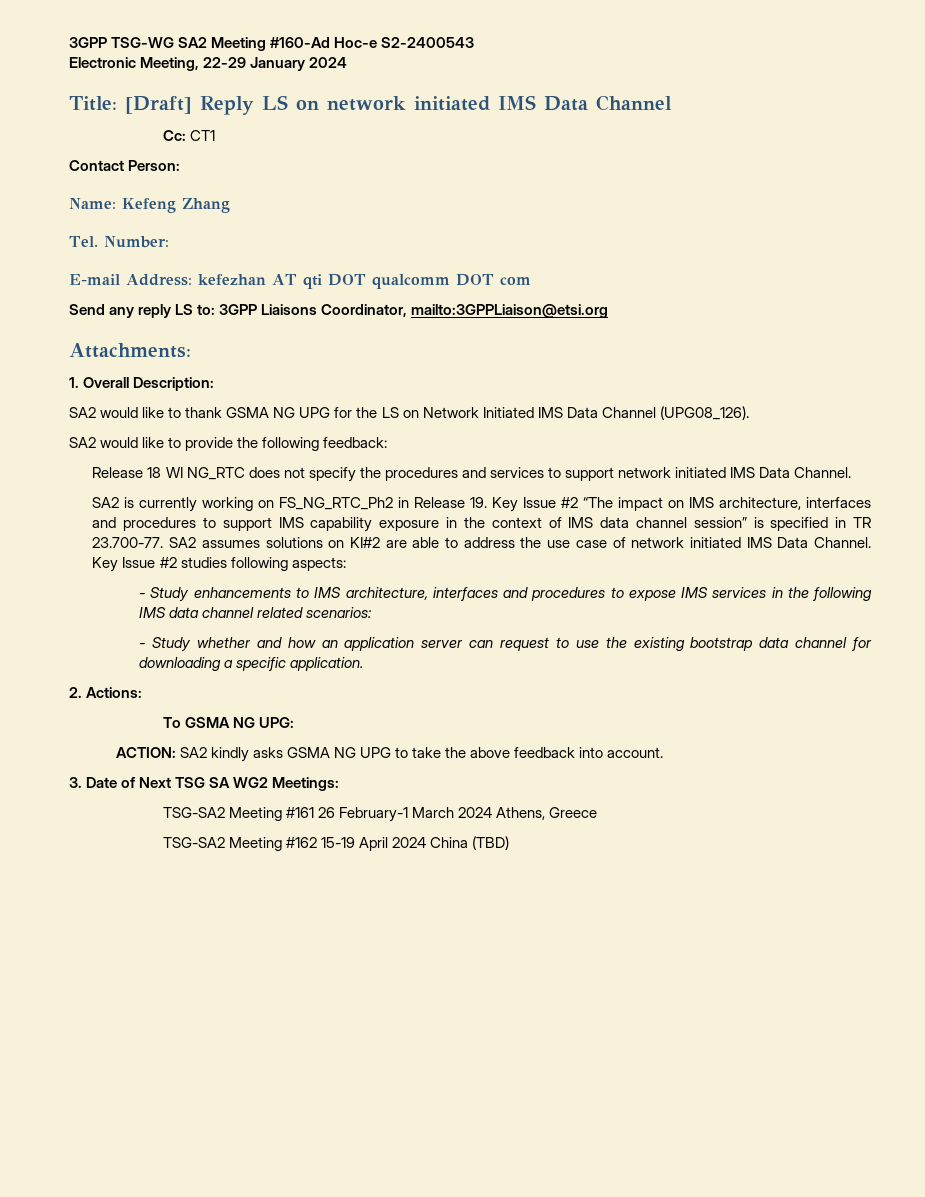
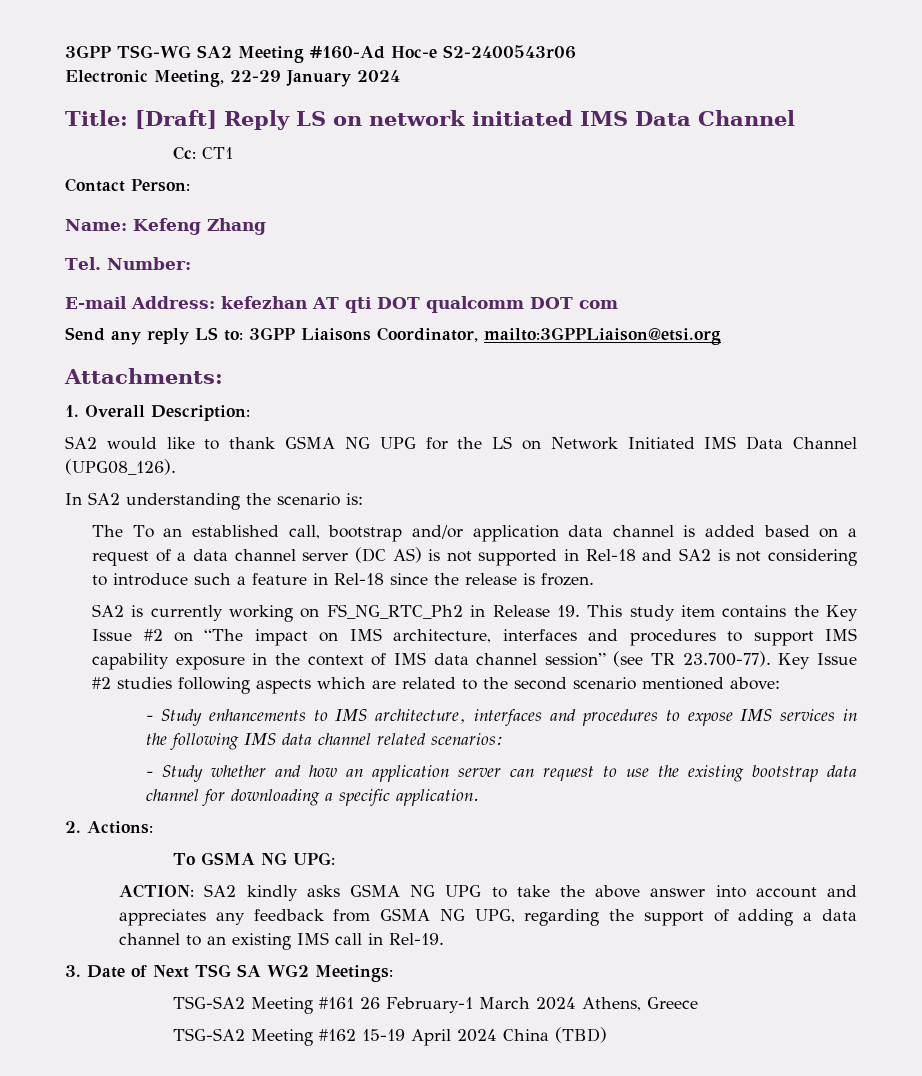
[381,37,475,48] S2-2400543 -> [443,45,576,59] S2-2400543r06
[69,437,388,451] [92,467,852,482] SA2 would like to provide the following feedback: // Release 18 WI NG_RTC does not specify the procedures and services to support network initiated IMS Data Channel. -> [65,492,363,510] [92,525,857,542] [92,547,857,566] [92,573,595,586] In SA2 understanding the scenario is: // The To an established call, bootstrap and/or application data channel is added based on a request of a data channel server (DC AS) is not supported in Rel-18 and SA2 is not considering to introduce such a feature in Rel-18 since the release is frozen.
[492,497,579,512] Key Issue #2 -> [587,605,859,621] [92,629,193,642] This study item contains the Key Issue #2 on
[753,517,872,531] [92,537,871,548] is specified in TR 23.700-77. SA2 assumes solutions on KI#2 are able to address the use case of network initiated IMS Data Channel. -> [613,651,771,667] (see TR 23.700-77).
[291,557,346,571] aspects: -> [256,677,781,694] aspects which are related to the second scenario mentioned above:
[514,747,664,758] feedback into account. -> [650,885,857,898] [119,908,858,926] [119,932,445,950] answer into account and appreciates any feedback from GSMA NG UPG, regarding the support of adding a data channel to an existing IMS call in Rel-19.

